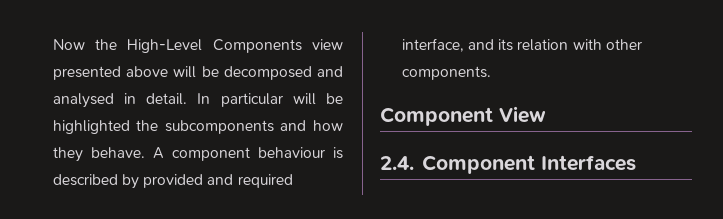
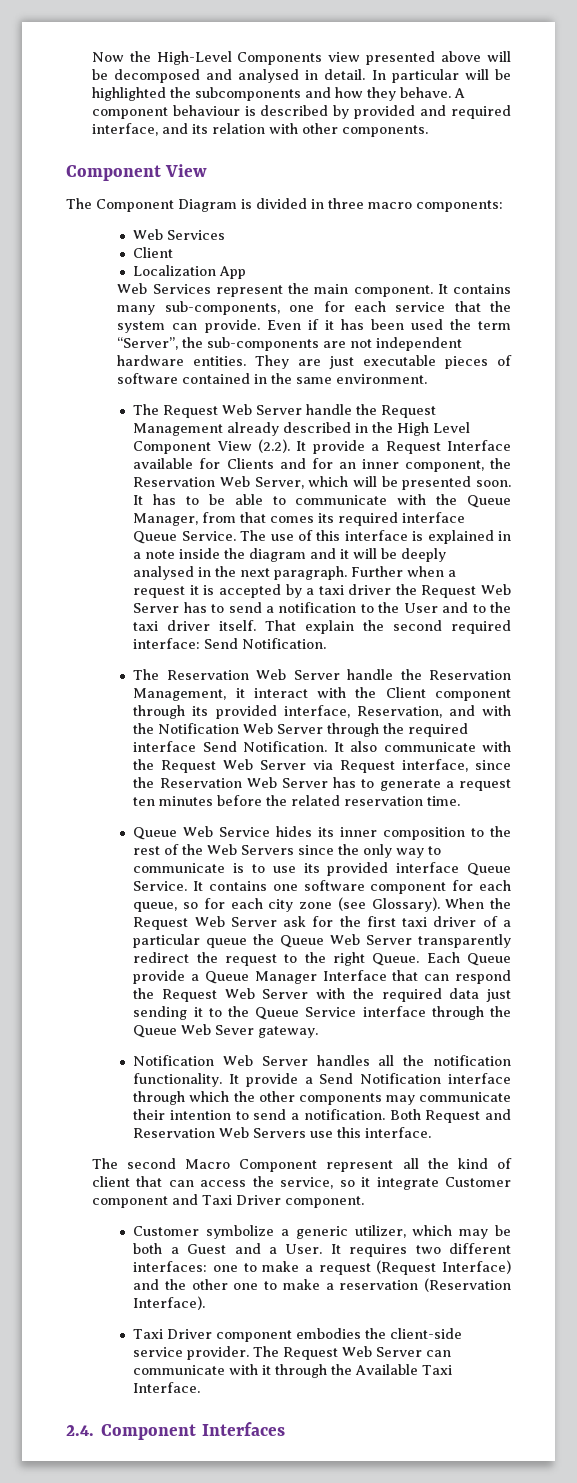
(546, 114) none -> [66,198,503,212] [133,229,226,240] [133,247,174,258] [133,265,247,279] [117,283,512,297] [117,301,511,315] [117,319,511,333] [117,337,463,351] [117,355,512,369] [117,373,428,384] [133,404,437,418] [133,422,471,436] [133,439,511,454] [133,458,512,472] [133,476,511,490] [133,494,511,508] [133,512,466,526] [133,530,511,544] [133,548,447,562] [133,566,457,580] [133,584,511,598] [133,602,511,613] [133,620,511,634] [133,638,327,649] [133,669,511,680] [133,687,512,701] [133,705,511,719] [133,723,469,737] [133,741,511,752] [133,759,511,773] [133,777,512,791] [133,795,461,806] [133,826,512,840] [133,844,442,858] [133,862,511,876] [133,880,512,894] [133,897,512,912] [133,916,511,930] [133,934,511,948] [133,952,512,966] [133,970,512,984] [133,988,512,1002] [133,1006,512,1020] [133,1024,319,1038] [133,1055,512,1066] [133,1073,512,1087] [133,1091,511,1105] [133,1109,512,1123] [133,1127,432,1138] [91,1158,512,1172] [91,1176,511,1190] [91,1194,364,1208] [133,1225,511,1239] [133,1243,511,1257] [133,1260,511,1275] [133,1278,512,1292] [133,1296,206,1310] [133,1328,463,1342] [133,1346,452,1360] [133,1364,453,1378] [133,1382,201,1393] // The Component Diagram is divided in three macro components: // Web Services // Client // Localization App // Web Services represent the main component. It contains many sub-components, one for each service that the system can provide. Even if it has been used the term “Server”, the sub-components are not independent hardware entities. They are just executable pieces of software contained in the same environment. // The Request Web Server handle the Request Management already described in the High Level Component View (2.2). It provide a Request Interface available for Clients and for an inner component, the Reservation Web Server, which will be presented soon. It has to be able to communicate with the Queue Manager, from that comes its required interface Queue Service. The use of this interface is explained in a note inside the diagram and it will be deeply analysed in the next paragraph. Further when a request it is accepted by a taxi driver the Request Web Server has to send a notification to the User and to the taxi driver itself. That explain the second required interface: Send Notification. // The Reservation Web Server handle the Reservation Management, it interact with the Client component through its provided interface, Reservation, and with the Notification Web Server through the required interface Send Notification. It also communicate with the Request Web Server via Request interface, since the Reservation Web Server has to generate a request ten minutes before the related reservation time. // Queue Web Service hides its inner composition to the rest of the Web Servers since the only way to communicate is to use its provided interface Queue Service. It contains one software component for each queue, so for each city zone (see Glossary). When the Request Web Server ask for the first taxi driver of a particular queue the Queue Web Server transparently redirect the request to the right Queue. Each Queue provide a Queue Manager Interface that can respond the Request Web Server with the required data just sending it to the Queue Service interface through the Queue Web Sever gateway. // Notification Web Server handles all the notification functionality. It provide a Send Notification interface through which the other components may communicate their intention to send a notification. Both Request and Reservation Web Servers use this interface. // The second Macro Component represent all the kind of client that can access the service, so it integrate Customer component and Taxi Driver component. // Customer symbolize a generic utilizer, which may be both a Guest and a User. It requires two different interfaces: one to make a request (Request Interface) and the other one to make a reservation (Reservation Interface). // Taxi Driver component embodies the client-side service provider. The Request Web Server can communicate with it through the Available Taxi Interface.

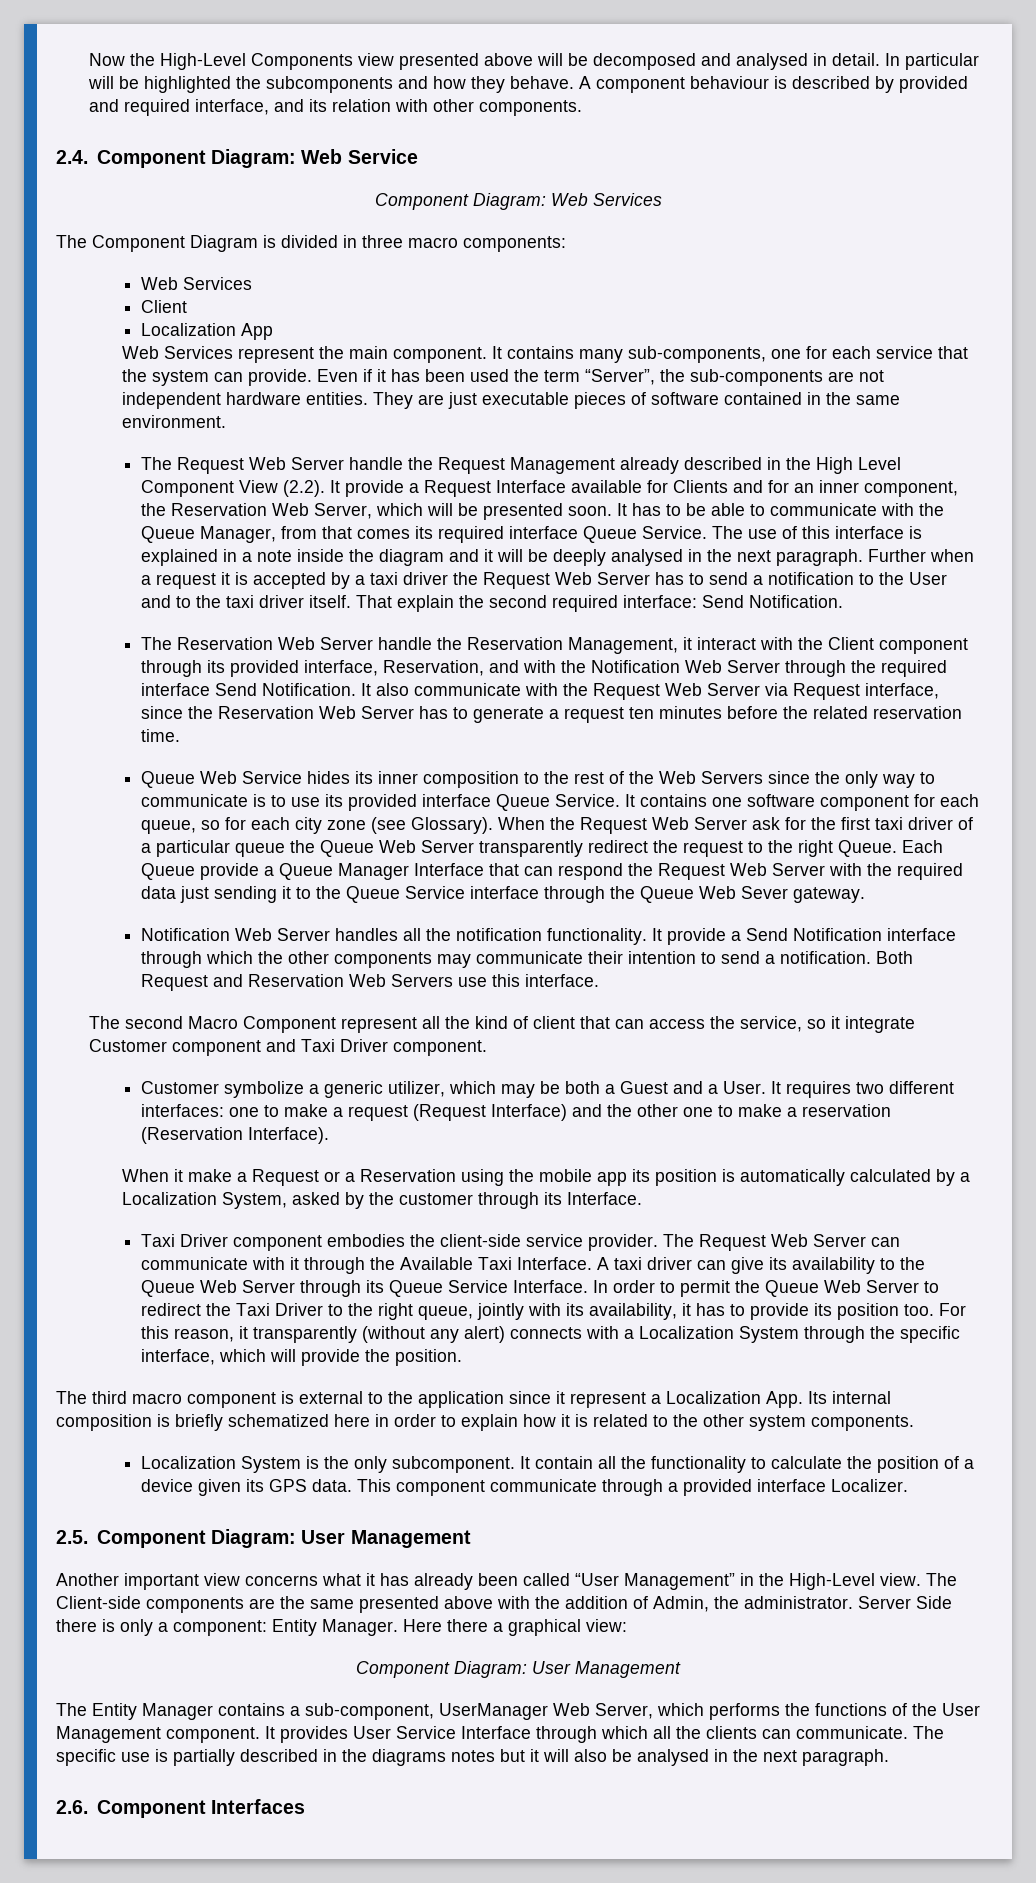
[66,164,208,181] Component View -> [56,149,418,168] [374,193,662,210] 2.4. Component Diagram: Web Service // Component Diagram: Web Services
(206, 1303) none -> [121,1169,970,1186] [121,1192,642,1209] // When it make a Request or a Reservation using the mobile app its position is automatically calculated by a Localization System, asked by the customer through its Interface.
[66,1425,94,1436] // 2.4. -> [597,1257,926,1274] [141,1280,940,1297] [141,1303,967,1320] [141,1326,961,1343] [141,1349,463,1366] [56,1391,891,1408] [56,1414,914,1431] [141,1456,975,1473] [141,1479,909,1496] [56,1529,471,1548] [56,1573,957,1590] [56,1596,952,1613] [56,1619,627,1636] [356,1661,681,1678] [56,1703,980,1720] [56,1726,944,1743] [56,1749,889,1766] [56,1800,88,1814] A taxi driver can give its availability to the Queue Web Server through its Queue Service Interface. In order to permit the Queue Web Server to redirect the Taxi Driver to the right queue, jointly with its availability, it has to provide its position too. For this reason, it transparently (without any alert) connects with a Localization System through the specific interface, which will provide the position. // The third macro component is external to the application since it represent a Localization App. Its internal composition is briefly schematized here in order to explain how it is related to the other system components. // Localization System is the only subcomponent. It contain all the functionality to calculate the position of a device given its GPS data. This component communicate through a provided interface Localizer. // 2.5. Component Diagram: User Management // Another important view concerns what it has already been called “User Management” in the High-Level view. The Client-side components are the same presented above with the addition of Admin, the administrator. Server Side there is only a component: Entity Manager. Here there a graphical view: // Component Diagram: User Management // The Entity Manager contains a sub-component, UserManager Web Server, which performs the functions of the User Management component. It provides User Service Interface through which all the clients can communicate. The specific use is partially described in the diagrams notes but it will also be analysed in the next paragraph. // 2.6.

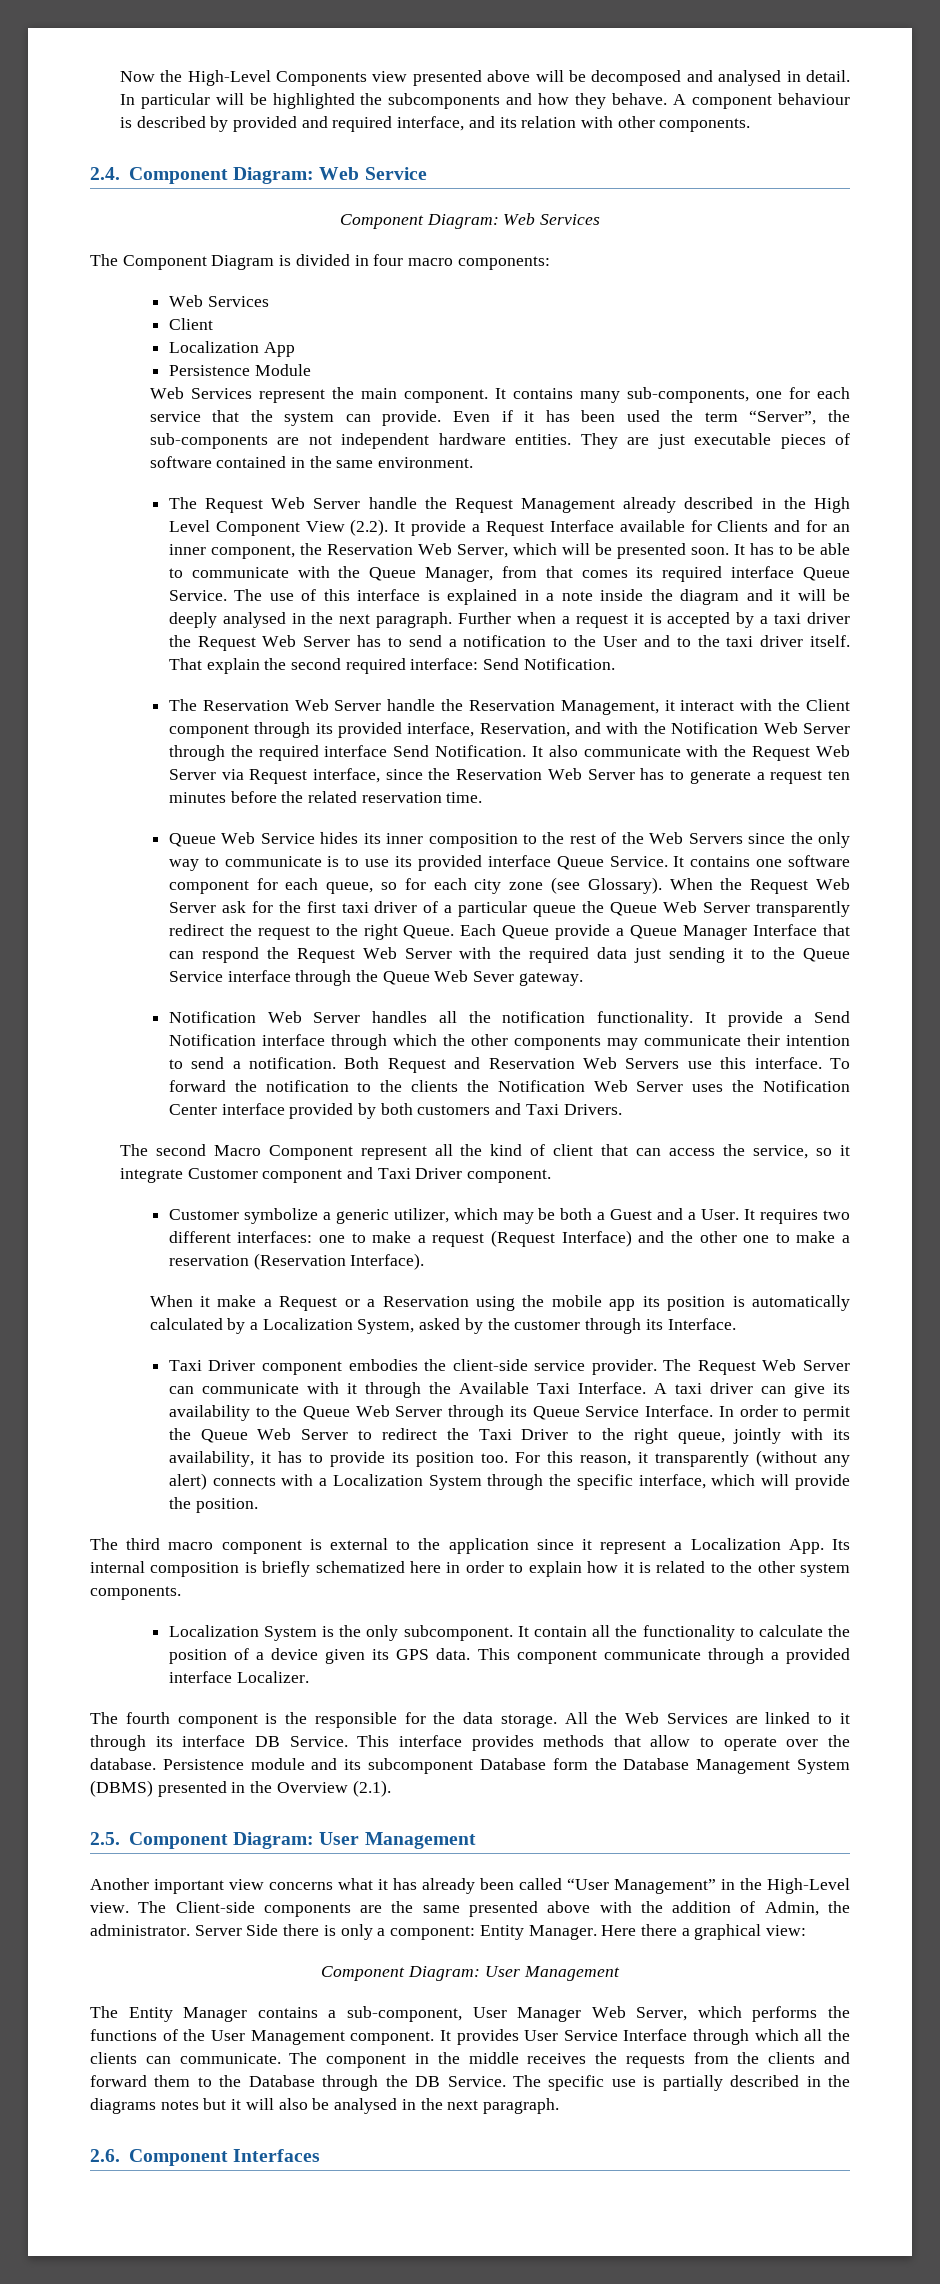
[362,235,403,248] three -> [373,254,404,266] four
(274, 331) none -> [168,364,311,376] // Persistence Module
(600, 980) none -> [830,1058,851,1069] [168,1080,850,1092] [168,1103,622,1119] To forward the notification to the clients the Notification Web Server uses the Notification Center interface provided by both customers and Taxi Drivers.
(909, 1485) none -> [90,1712,850,1728] [90,1735,850,1751] [90,1758,851,1774] [90,1780,391,1797] // The fourth component is the responsible for the data storage. All the Web Services are linked to it through its interface DB Service. This interface provides methods that allow to operate over the database. Persistence module and its subcomponent Database form the Database Management System (DBMS) presented in the Overview (2.1).
[439,1703,548,1720] UserManager -> [472,2007,582,2022] User Manager
(944, 1732) none -> [326,2052,851,2068] [90,2075,541,2091] component in the middle receives the requests from the clients and forward them to the Database through the DB Service. The

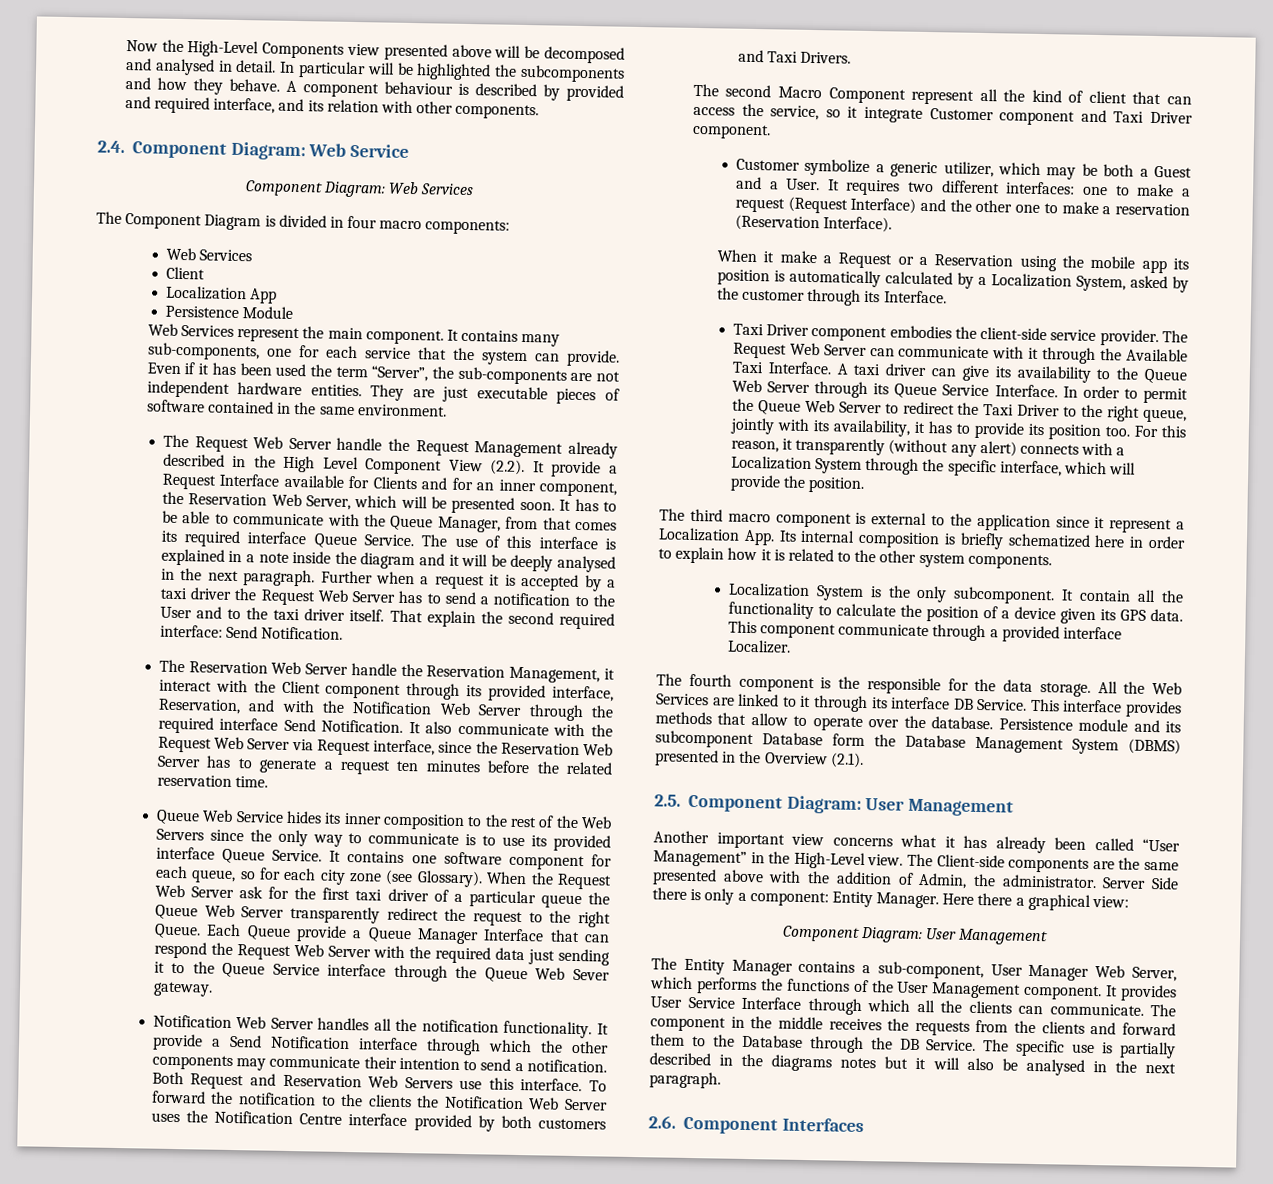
[168,1104,217,1115] Center -> [299,1113,343,1125] Centre

